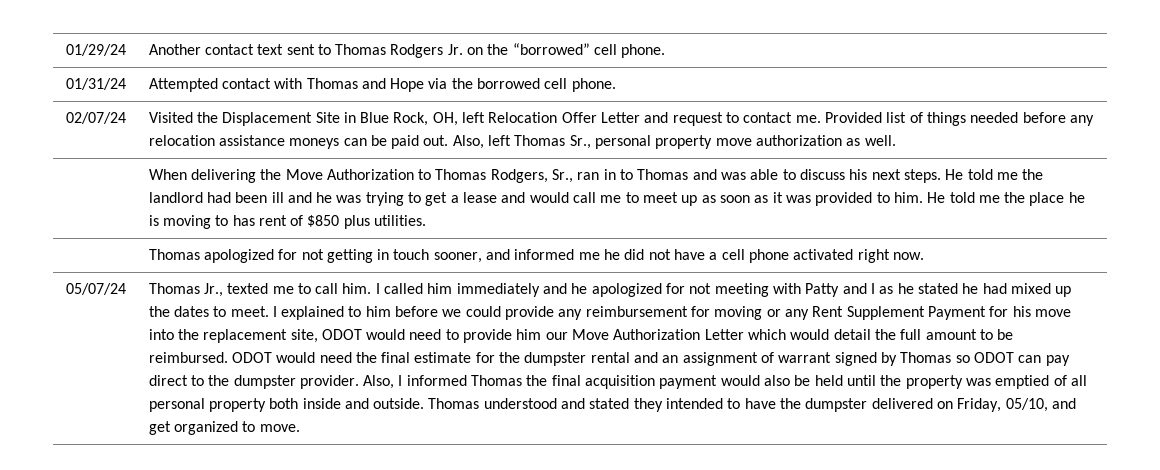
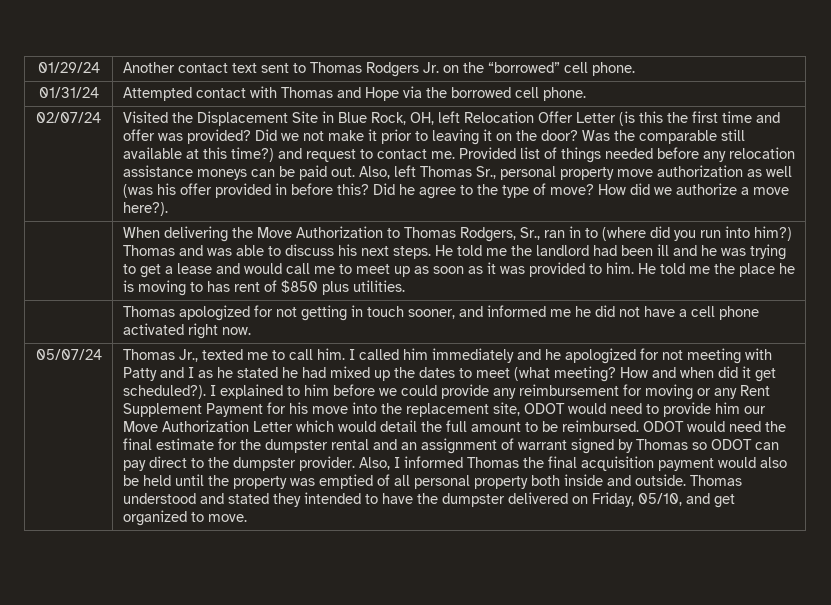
(641, 117) none -> [618,111,780,126] [122,129,745,145] [122,147,274,162] (is this the first time and offer was provided? Did we not make it prior to leaving it on the door? Was the comparable still available at this time?)
[864,135,896,146] well. -> [765,166,792,177] [122,183,789,199] [122,202,168,216] well (was his offer provided in before this? Did he agree to the type of move? How did we authorize a move here?).
(634, 174) none -> [601,226,792,241] (where did you run into him?)
[230,306,269,317] meet. -> [475,366,776,382] [122,385,206,399] meet (what meeting? How and when did it get scheduled?).

